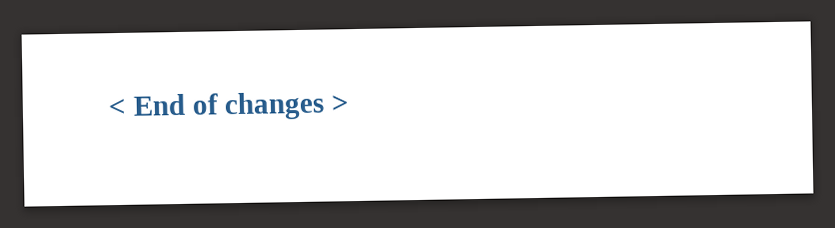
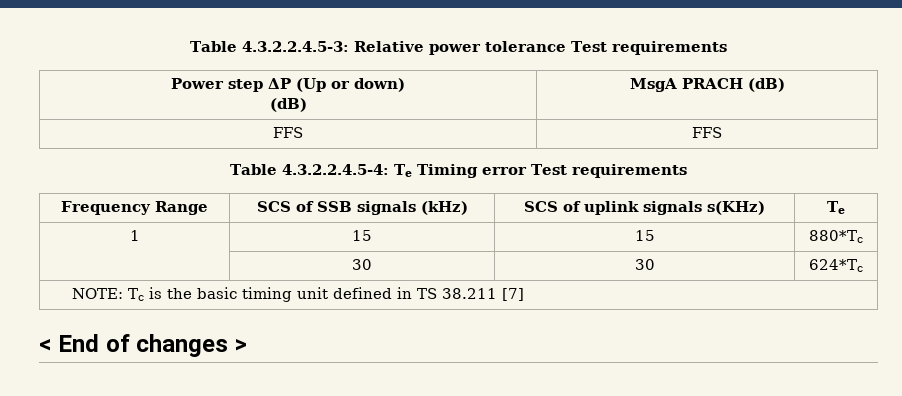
(108, 107) none -> [190,41,727,55] [171,78,405,92] [269,98,307,112] [629,78,785,92] [273,127,303,138] [692,127,722,138] [230,164,687,178] [61,201,208,215] [256,201,468,215] [524,201,765,215] [827,201,845,214] [129,230,140,241] [352,230,372,241] [634,230,655,241] [809,230,863,243] [352,259,372,270] [634,259,655,270] [809,259,863,272] [72,287,525,302] Table 4.3.2.2.4.5-3: Relative power tolerance Test requirements // Power step ΔP (Up or down) // (dB) | MsgA PRACH (dB) // FFS | FFS // Table 4.3.2.2.4.5-4: Te Timing error Test requirements // Frequency Range | SCS of SSB signals (kHz) | SCS of uplink signals s(KHz) | Te // 1 | 15 | 15 | 880*Tc // | 30 | 30 | 624*Tc // NOTE: Tc is the basic timing unit defined in TS 38.211 [7] //

